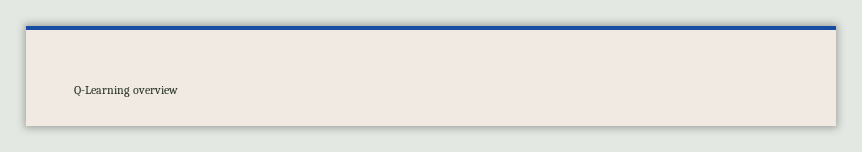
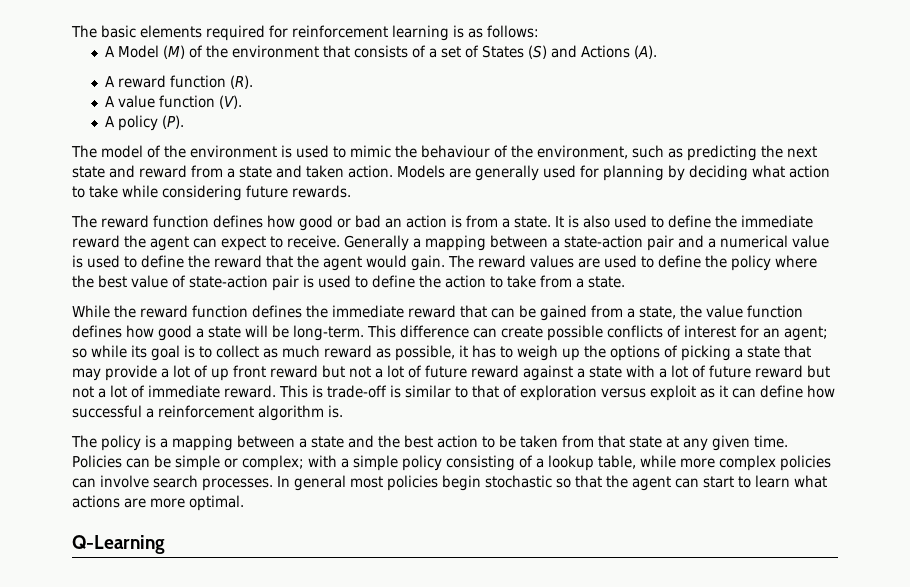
[74,86,179,97] Q-Learning overview -> [71,25,539,41] [104,45,657,59] [104,75,253,89] [104,95,242,109] [104,115,184,131] [71,145,817,161] [72,165,830,181] [72,185,351,201] [71,215,813,231] [72,235,829,251] [72,255,817,271] [72,275,625,291] [72,305,803,321] [72,325,828,341] [72,345,811,361] [72,365,830,381] [72,385,835,401] [72,405,343,421] [71,435,788,451] [72,455,831,471] [72,475,827,491] [72,495,244,511] [72,535,165,554] The basic elements required for reinforcement learning is as follows: // A Model (M) of the environment that consists of a set of States (S) and Actions (A). // A reward function (R). // A value function (V). // A policy (P). // The model of the environment is used to mimic the behaviour of the environment, such as predicting the next state and reward from a state and taken action. Models are generally used for planning by deciding what action to take while considering future rewards. // The reward function defines how good or bad an action is from a state. It is also used to define the immediate reward the agent can expect to receive. Generally a mapping between a state-action pair and a numerical value is used to define the reward that the agent would gain. The reward values are used to define the policy where the best value of state-action pair is used to define the action to take from a state. // While the reward function defines the immediate reward that can be gained from a state, the value function defines how good a state will be long-term. This difference can create possible conflicts of interest for an agent; so while its goal is to collect as much reward as possible, it has to weigh up the options of picking a state that may provide a lot of up front reward but not a lot of future reward against a state with a lot of future reward but not a lot of immediate reward. This is trade-off is similar to that of exploration versus exploit as it can define how successful a reinforcement algorithm is. // The policy is a mapping between a state and the best action to be taken from that state at any given time. Policies can be simple or complex; with a simple policy consisting of a lookup table, while more complex policies can involve search processes. In general most policies begin stochastic so that the agent can start to learn what actions are more optimal. // Q-Learning

